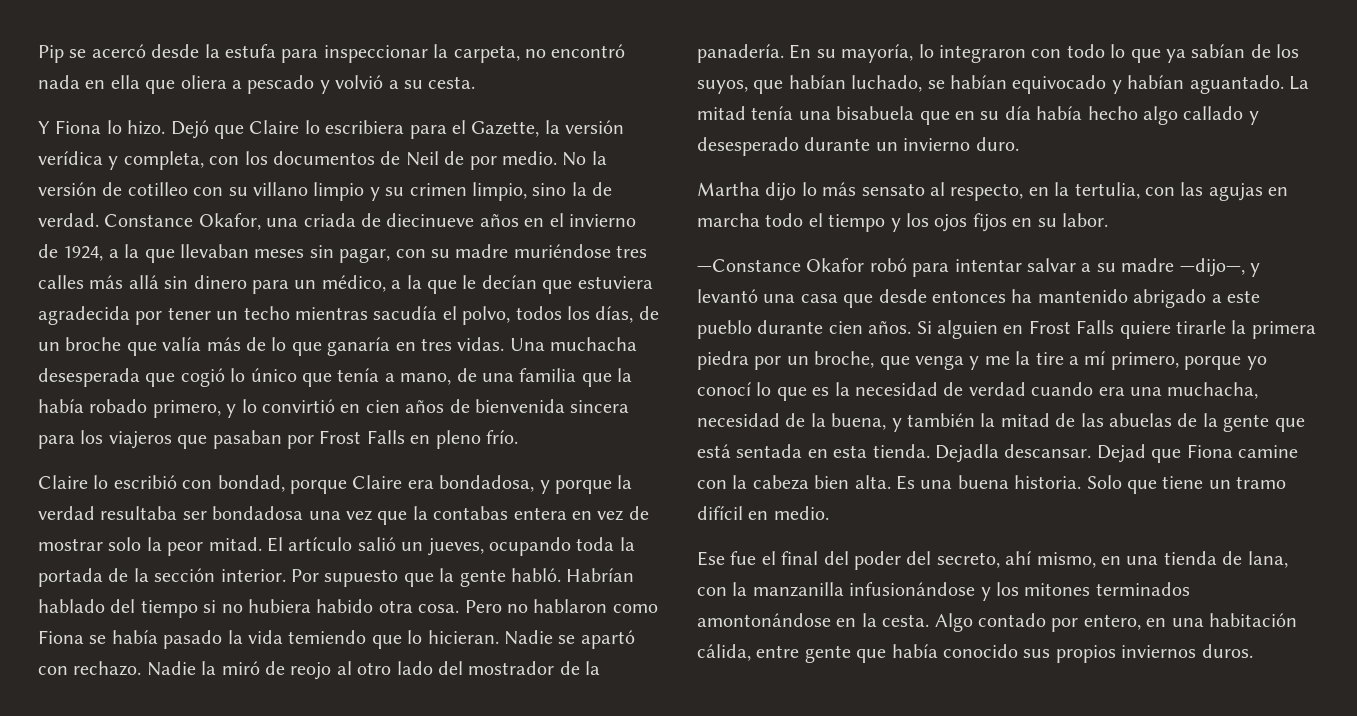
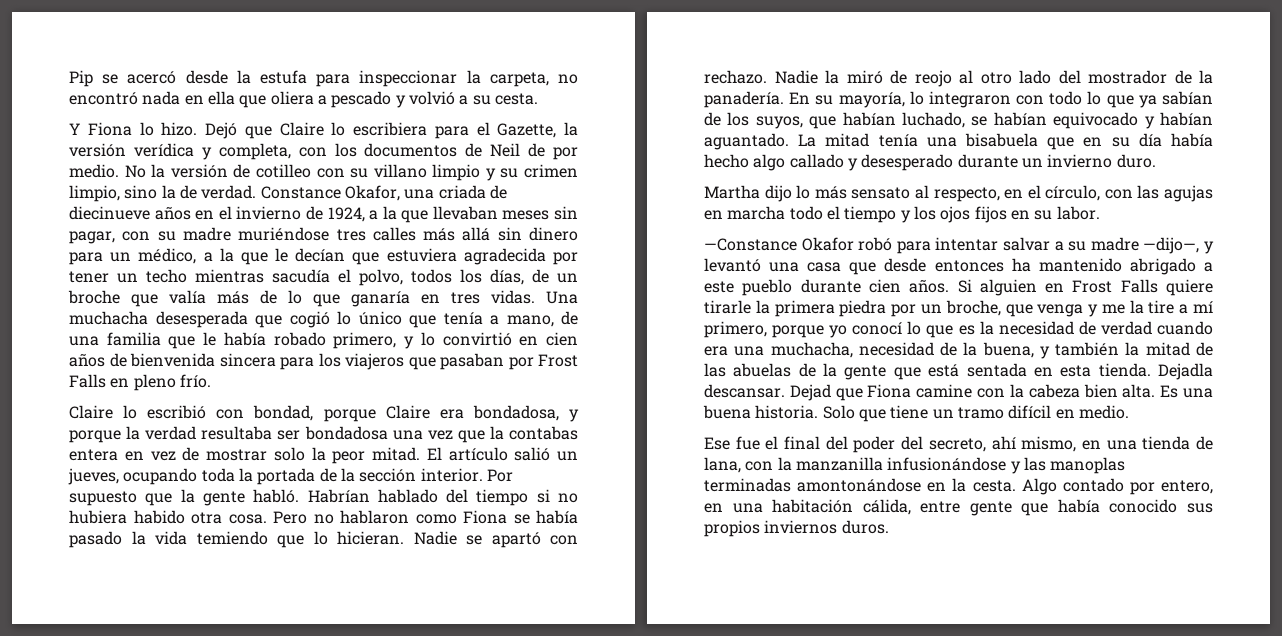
[617,368,633,382] la -> [203,332,217,346] le
[1054,182,1140,199] la tertulia, -> [1027,185,1101,201] el círculo,
[996,582,1190,596] los mitones terminados -> [1023,457,1126,474] [704,478,791,492] las manoplas terminadas

